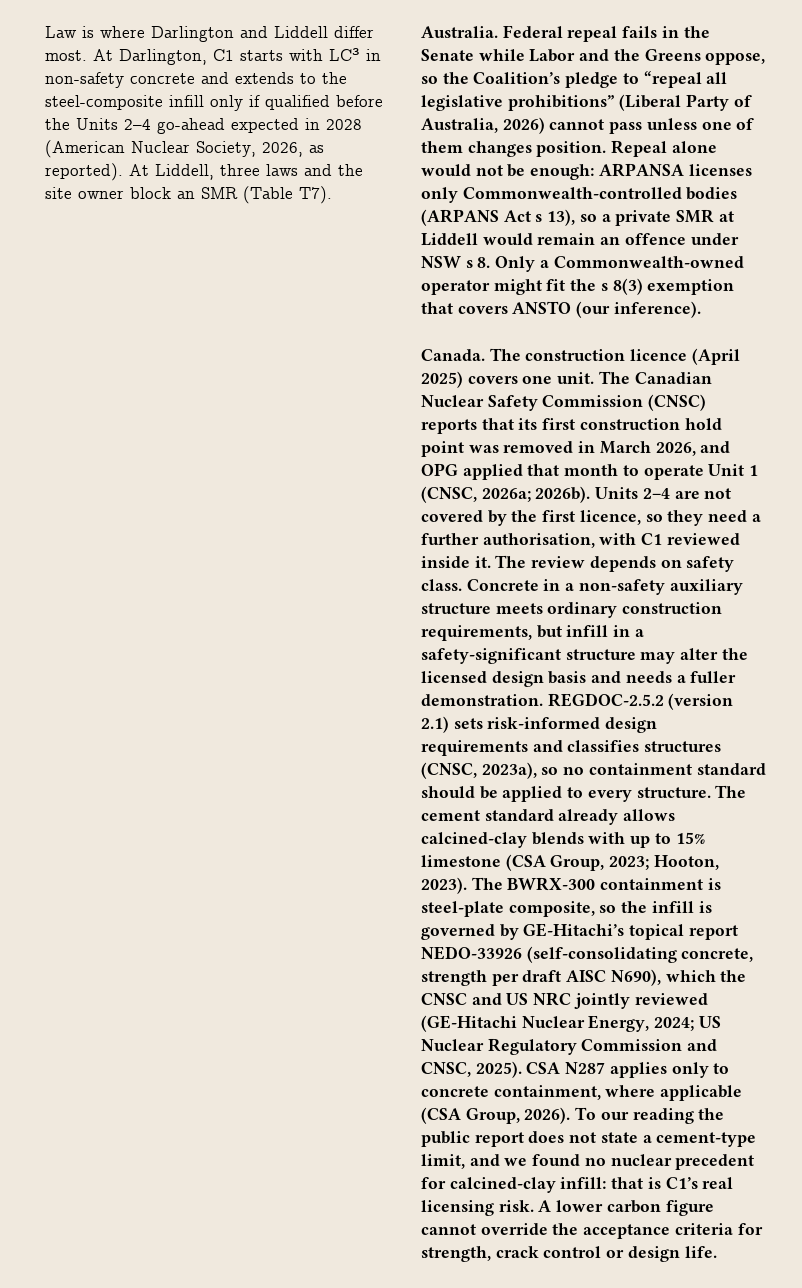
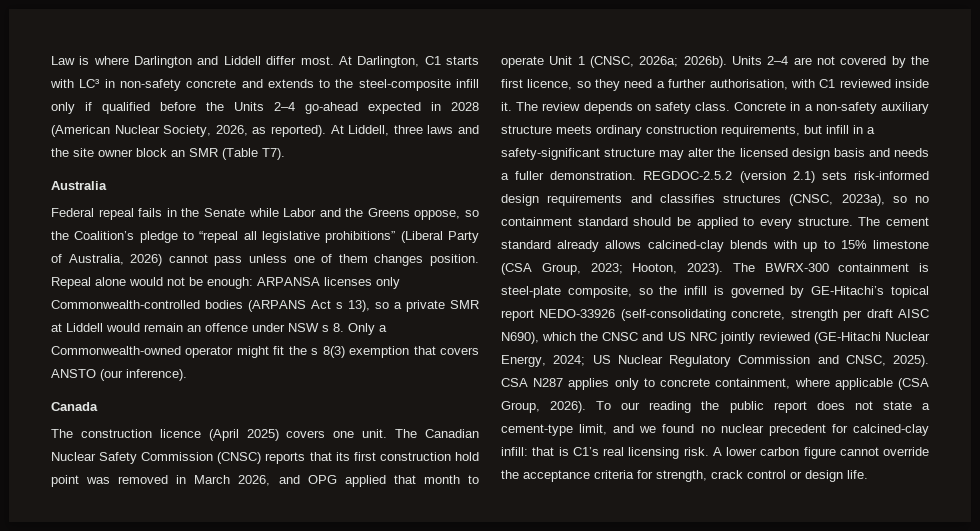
[421,26,498,38] Australia. -> [51,181,107,190] Australia //
[421,349,485,361] Canada. -> [51,402,98,411] Canada //

